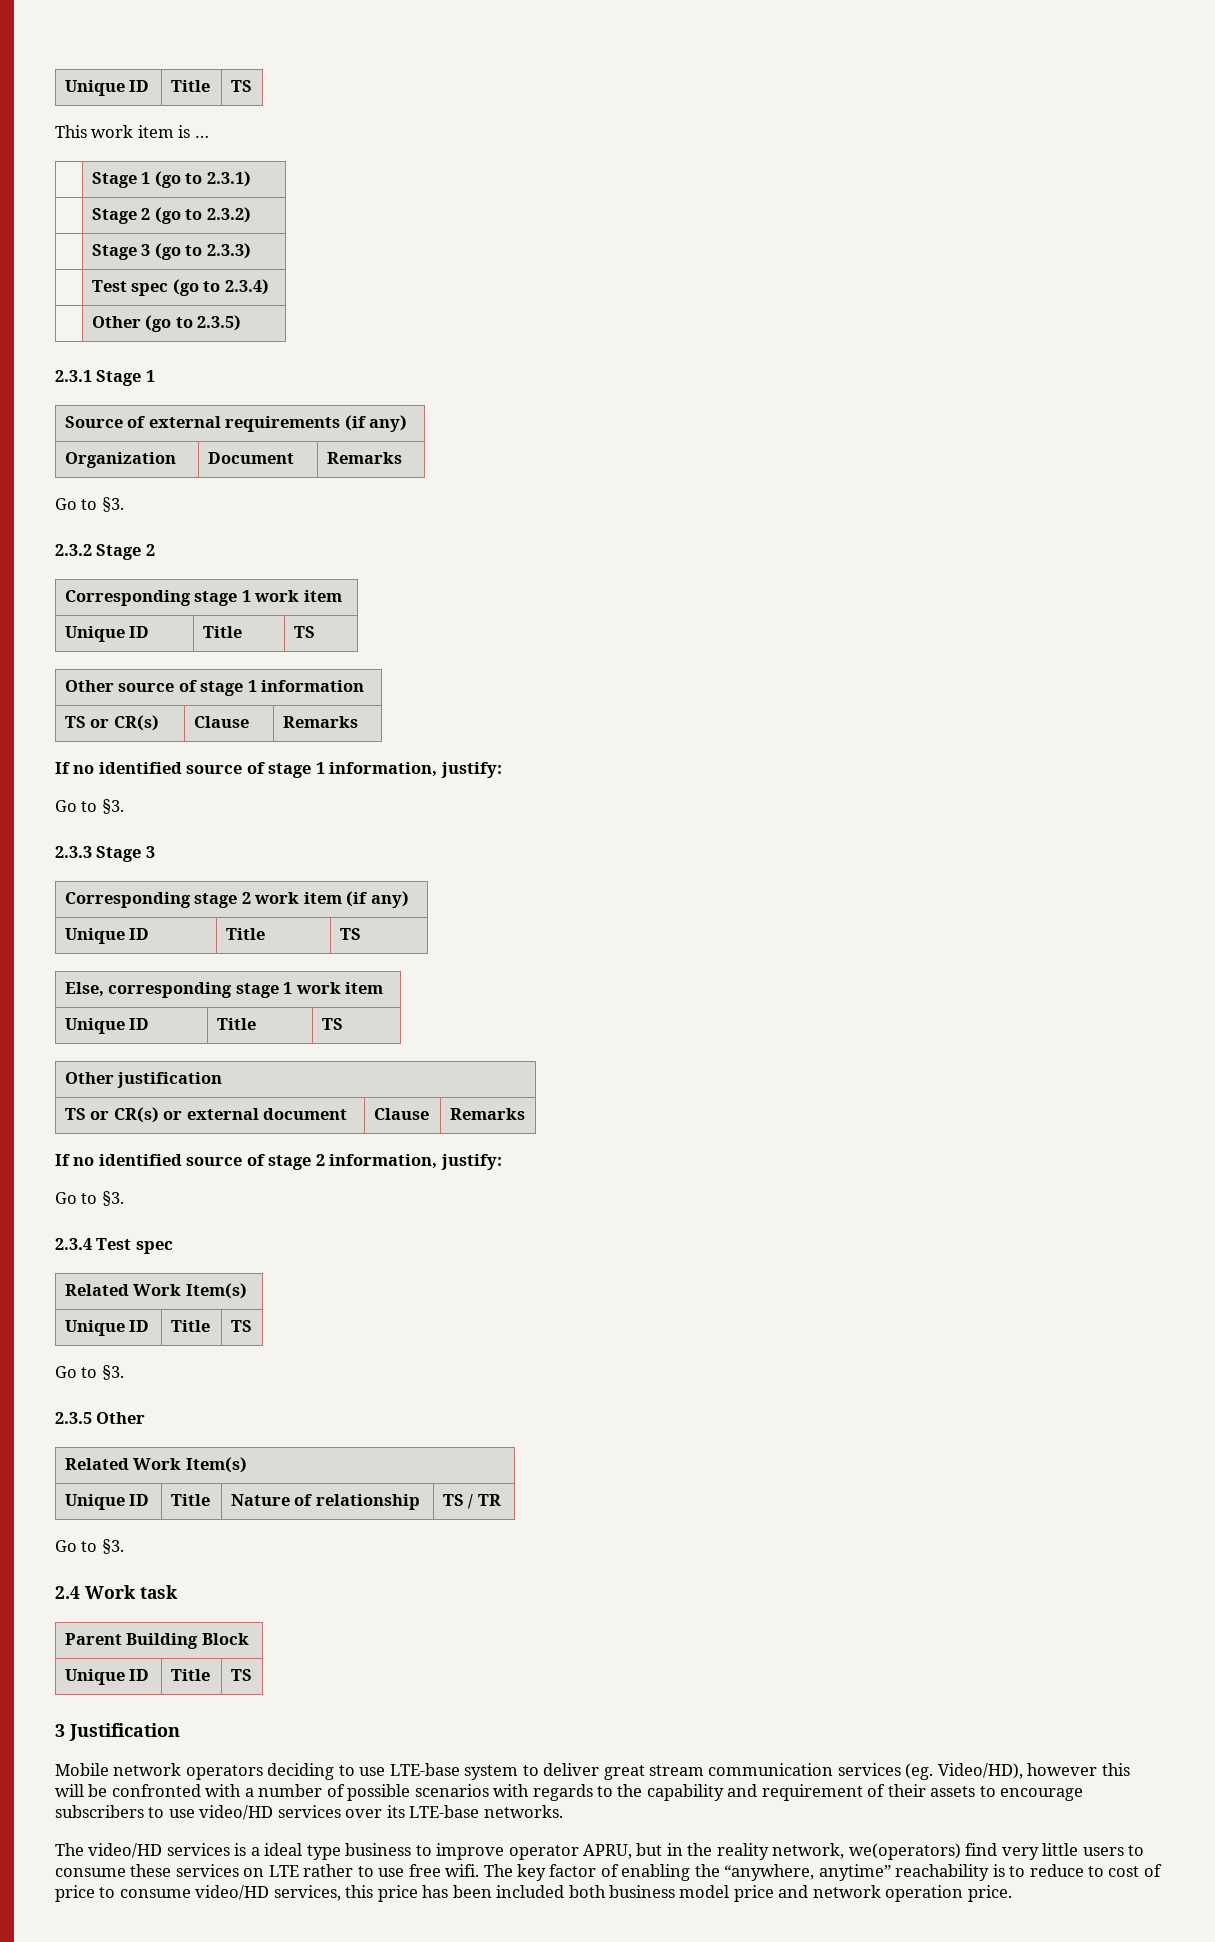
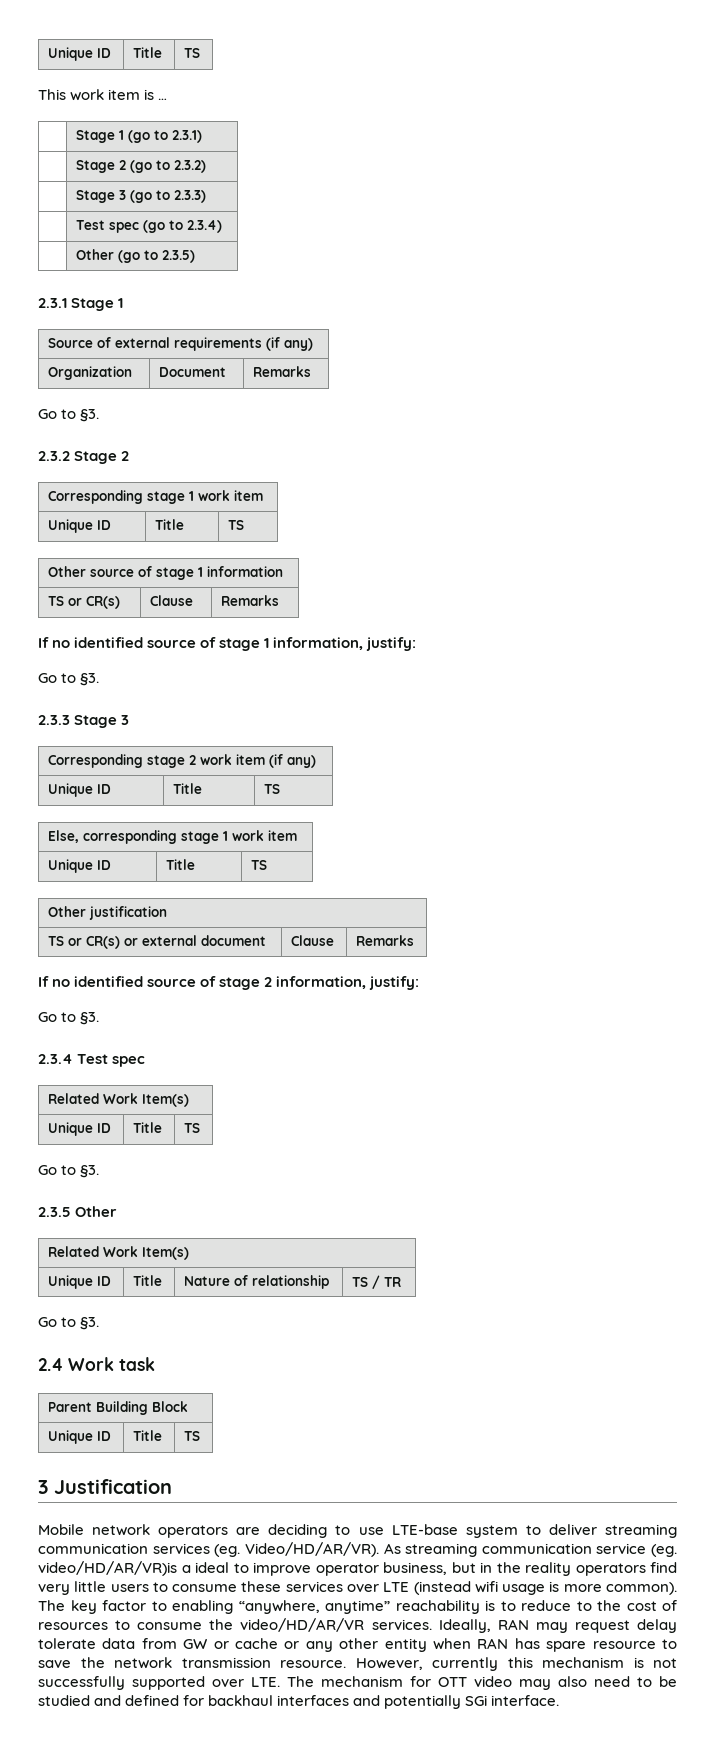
(263, 1772) none -> [236,1527,261,1535] are
[603,1765,705,1780] great stream -> [605,1524,678,1538] streaming
[937,1763,1130,1779] [55,1784,1084,1801] [55,1805,563,1820] [55,1843,412,1860] Video/HD), however this will be confronted with a number of possible scenarios with regards to the capability and requirement of their assets to encourage subscribers to use video/HD services over its LTE-base networks. // The video/HD services is a ideal type business -> [244,1542,677,1557] [38,1561,229,1576] Video/HD/AR/VR). As streaming communication service (eg. video/HD/AR/VR)is a ideal
[583,1844,633,1859] APRU, -> [383,1562,447,1575] business,
[772,1843,961,1860] network, we(operators) -> [575,1563,646,1576] operators
[243,1864,720,1881] on LTE rather to use free wifi. The key factor of enabling the -> [347,1581,677,1595] [38,1600,233,1614] over LTE (instead wifi usage is more common). The key factor to enabling
(1105, 1871) none -> [597,1600,621,1611] the
[55,1885,1012,1902] price to consume video/HD services, this price has been included both business model price and network operation price. -> [38,1618,678,1633] [38,1638,677,1652] [38,1657,677,1671] [38,1676,677,1690] [38,1695,560,1709] resources to consume the video/HD/AR/VR services. Ideally, RAN may request delay tolerate data from GW or cache or any other entity when RAN has spare resource to save the network transmission resource. However, currently this mechanism is not successfully supported over LTE. The mechanism for OTT video may also need to be studied and defined for backhaul interfaces and potentially SGi interface.

